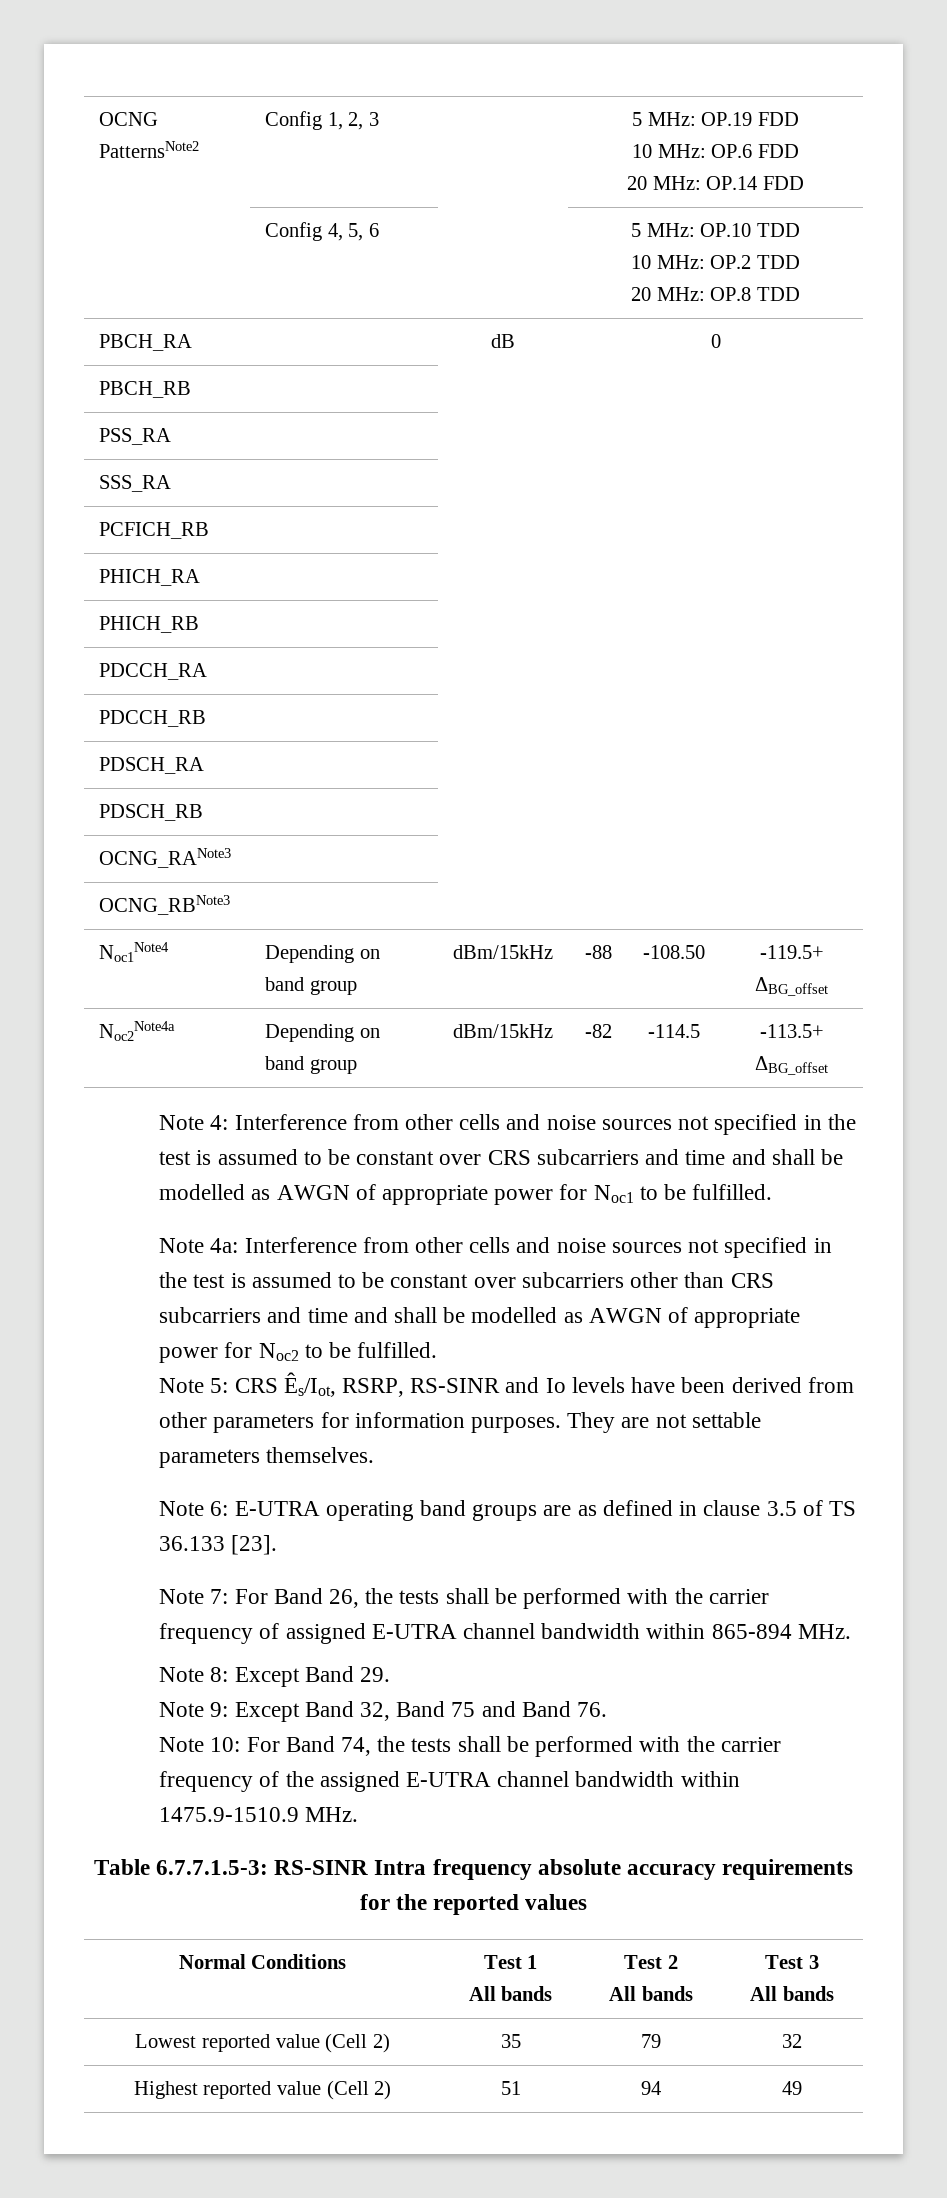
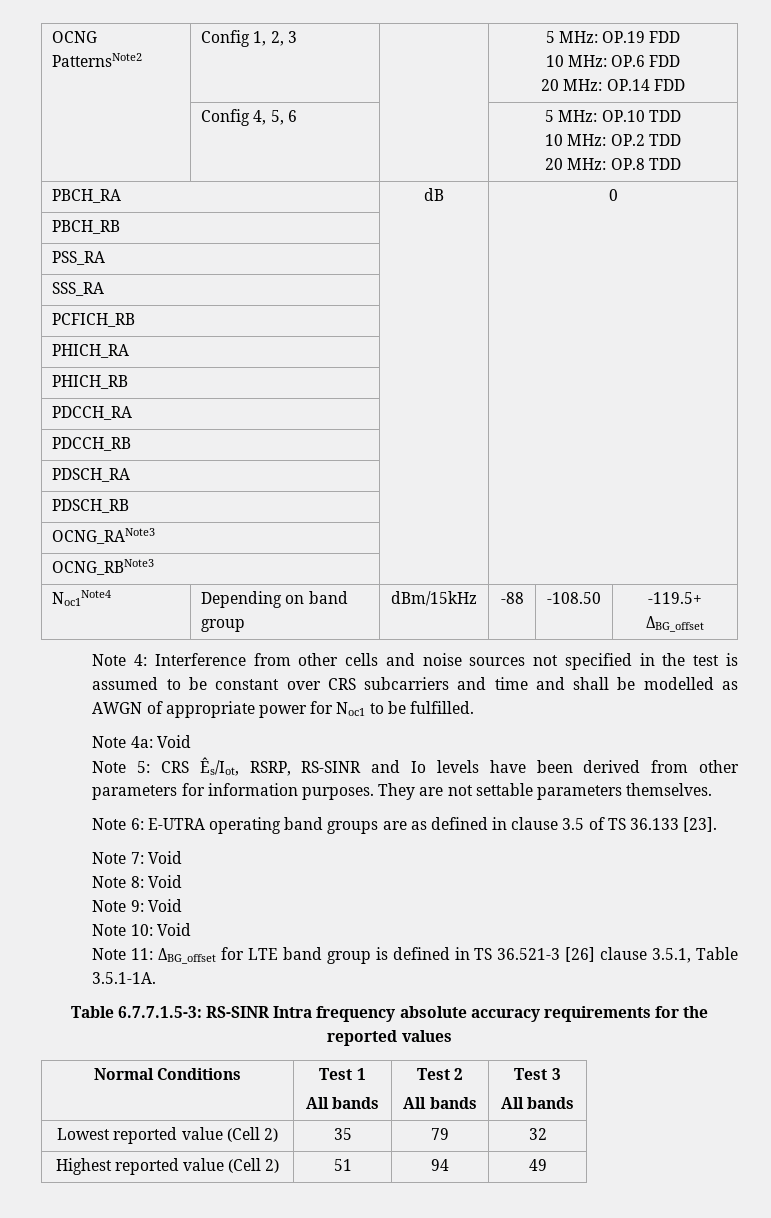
[99,1021,176,1041] [265,1024,380,1042] [265,1056,357,1074] [453,1024,553,1038] [584,1024,612,1038] [648,1024,700,1038] [759,1024,824,1038] [755,1056,828,1075] // Noc2Note4a | Depending on band group | dBm/15kHz | -82 | -114.5 | -113.5+ ΔBG_offset -> (704, 624) none
[244,1237,832,1258] [159,1272,774,1288] [159,1307,801,1328] [159,1342,438,1363] Interference from other cells and noise sources not specified in the test is assumed to be constant over subcarriers other than CRS subcarriers and time and shall be modelled as AWGN of appropriate power for Noc2 to be fulfilled. -> [156,735,191,748] Void
[234,1588,769,1609] [159,1623,851,1644] For Band 26, the tests shall be performed with the carrier frequency of assigned E-UTRA channel bandwidth within 865-894 MHz. -> [147,851,182,864] Void
[234,1666,391,1687] Except Band 29. -> [147,875,182,888] Void
[234,1701,608,1722] [159,1736,781,1757] [159,1771,740,1792] [159,1807,359,1822] Except Band 32, Band 75 and Band 76. // Note 10: For Band 74, the tests shall be performed with the carrier frequency of the assigned E-UTRA channel bandwidth within 1475.9-1510.9 MHz. -> [147,899,182,912] [92,923,191,936] [92,947,739,964] [92,972,157,984] Void // Note 10: Void // Note 11: ΔBG_offset for LTE band group is defined in TS 36.521-3 [26] clause 3.5.1, Table 3.5.1-1A.

